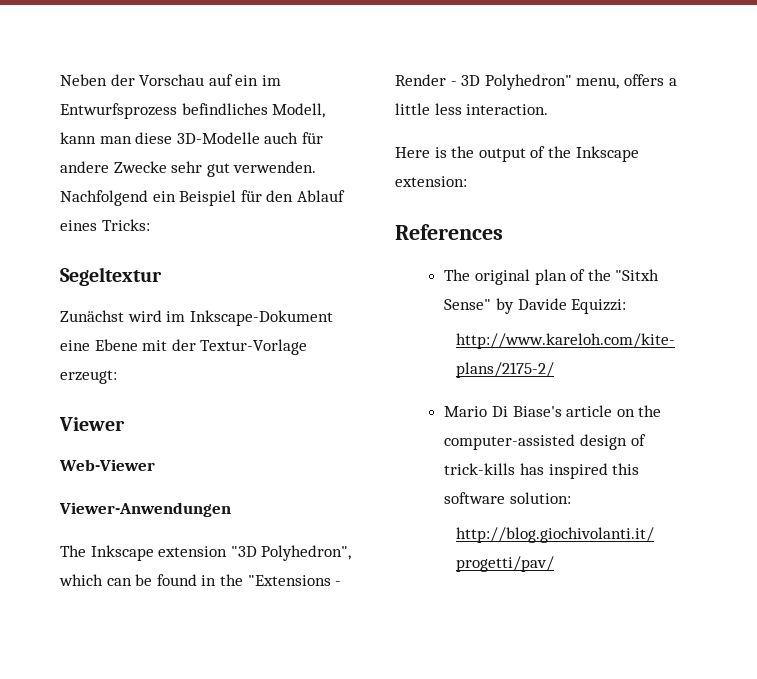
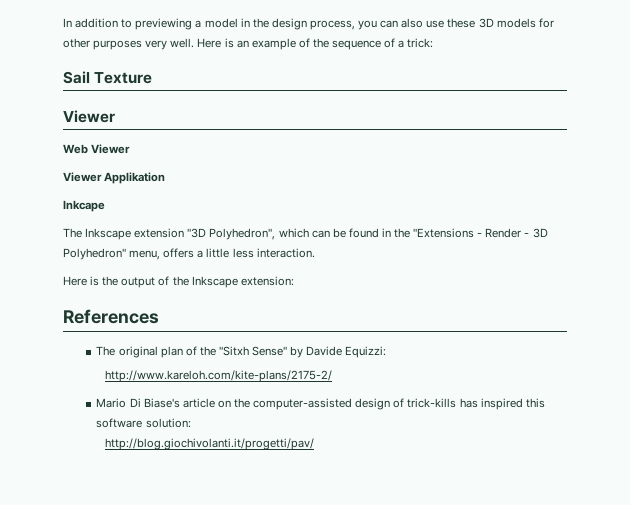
[60,74,281,86] [60,103,326,119] [60,132,323,144] [60,161,317,177] [60,190,345,206] [60,219,150,231] [60,267,162,286] [60,310,333,326] [60,339,308,355] [60,370,117,384] [59,417,125,431] [59,459,155,471] [59,502,231,517] Neben der Vorschau auf ein im Entwurfsprozess befindliches Modell, kann man diese 3D-Modelle auch für andere Zwecke sehr gut verwenden. Nachfolgend ein Beispiel für den Ablauf eines Tricks: // Segeltextur // Zunächst wird im Inkscape-Dokument eine Ebene mit der Textur-Vorlage erzeugt: // Viewer // Web-Viewer // Viewer-Anwendungen -> [63,18,554,30] [63,38,434,50] [63,71,153,84] [63,110,115,123] [63,144,131,154] [63,172,166,184] [63,200,105,212] In addition to previewing a model in the design process, you can also use these 3D models for other purposes very well. Here is an example of the sequence of a trick: // Sail Texture // Viewer // Web Viewer // Viewer Applikation // Inkcape

